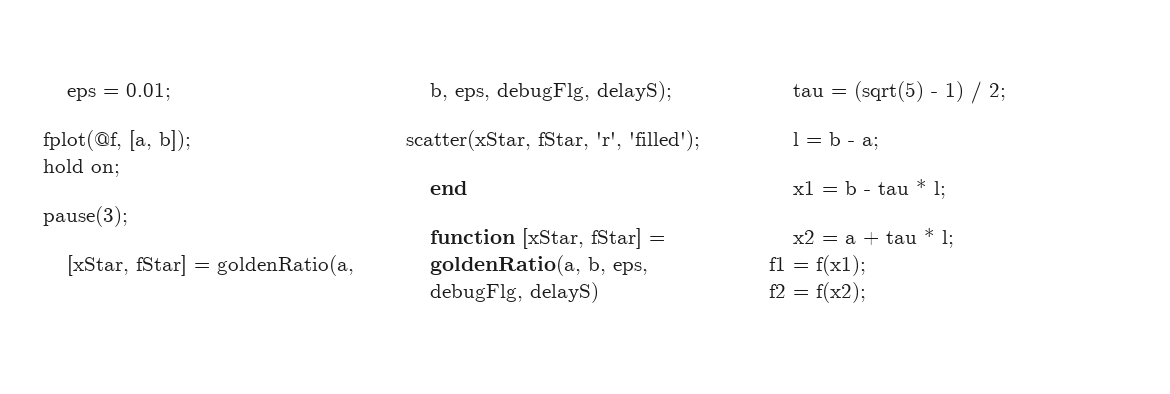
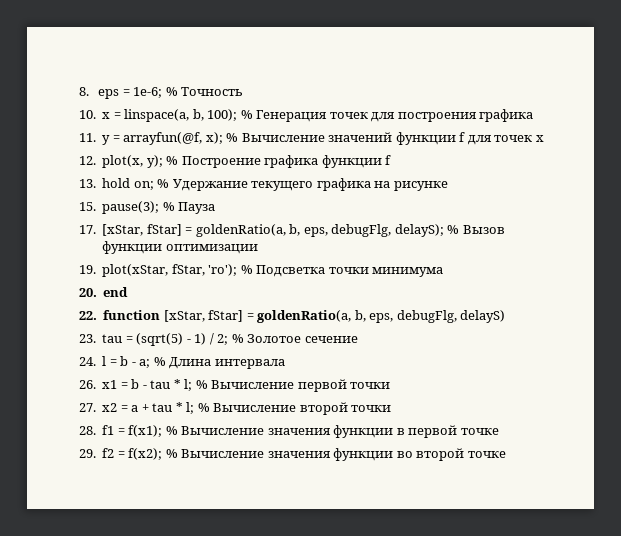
(67, 94) none -> [78,87,89,96] 8.
[126,83,172,101] [43,130,191,151] [43,159,120,177] [43,206,128,227] 0.01; // fplot(@f, [a, b]); // hold on; // pause(3); // -> [133,87,244,98] [78,109,534,122] [78,132,544,145] [78,155,392,168] [78,178,448,191] [78,201,216,214] [78,225,96,234] 1e-6; % Точность // 10. x = linspace(a, b, 100); % Генерация точек для построения графика // 11. y = arrayfun(@f, x); % Вычисление значений функции f для точек x // 12. plot(x, y); % Построение графика функции f // 13. hold on; % Удержание текущего графика на рисунке // 15. pause(3); % Пауза // 17.
[406,130,700,151] // scatter(xStar, fStar, 'r', 'filled'); // -> [447,225,505,234] [102,241,258,254] [78,264,444,277] [78,288,97,297] % Вызов функции оптимизации // 19. plot(xStar, fStar, 'ro'); % Подсветка точки минимума // 20.
(468, 188) none -> [78,311,97,320] 22.
(600, 292) none -> [78,334,96,343] 23.
(1007, 92) // -> [231,334,358,343] [78,357,96,366] % Золотое сечение // 24.
(880, 143) // -> [153,357,285,369] [78,380,96,389] % Длина интервала // 26.
(947, 190) // -> [195,379,391,392] [78,403,96,412] % Вычисление первой точки // 27.
[769,255,866,276] [769,282,866,303] // f1 = f(x1); // f2 = f(x2); -> [197,402,392,415] [78,425,499,438] [78,448,506,461] % Вычисление второй точки // 28. f1 = f(x1); % Вычисление значения функции в первой точке // 29. f2 = f(x2); % Вычисление значения функции во второй точке

